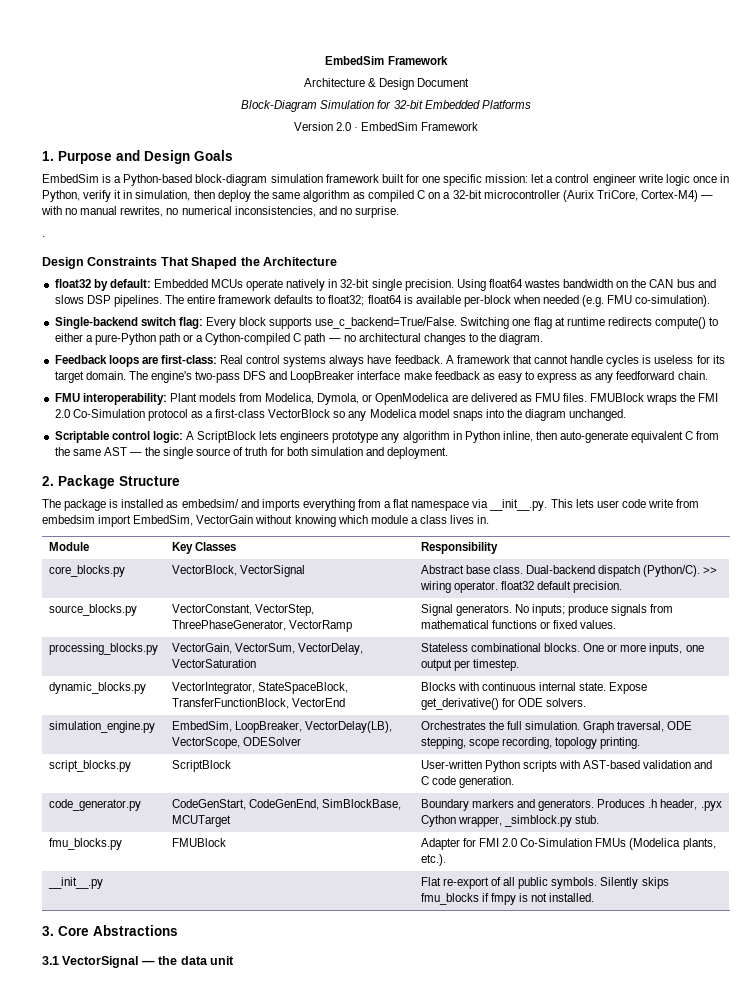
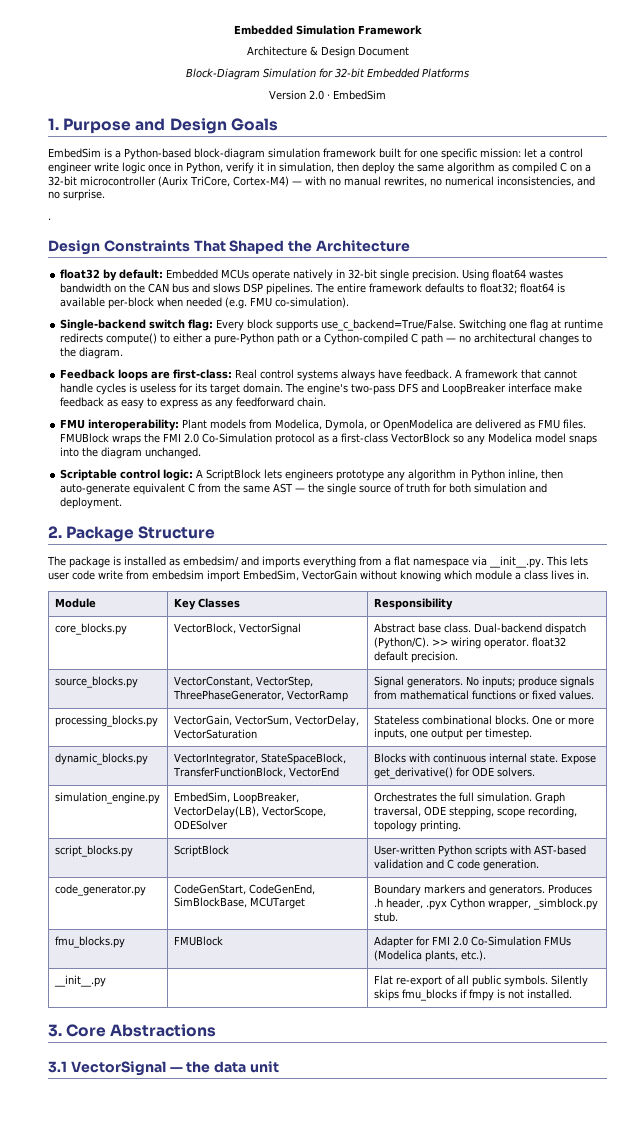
[325,56,385,65] EmbedSim -> [233,25,355,35] Embedded Simulation
[421,122,479,131] Framework -> (386, 95) none

